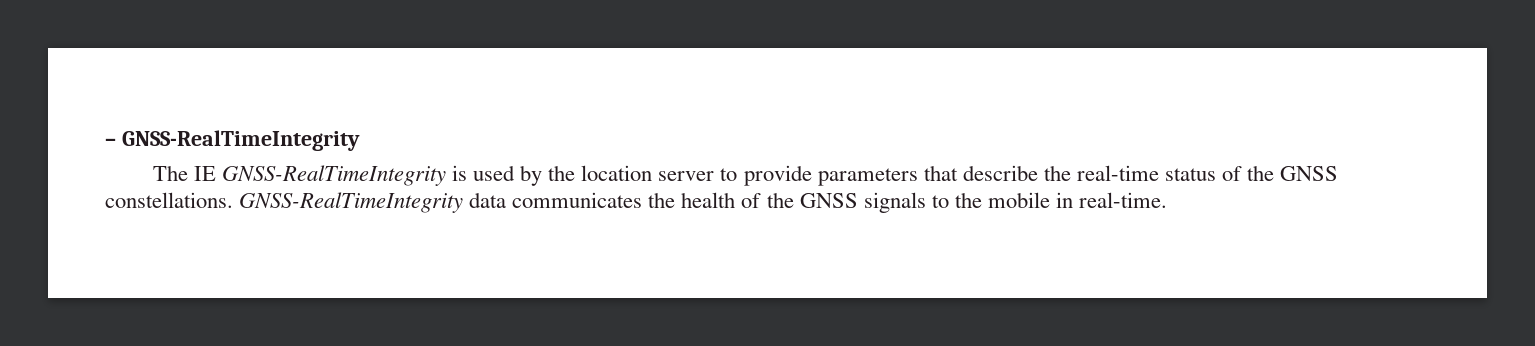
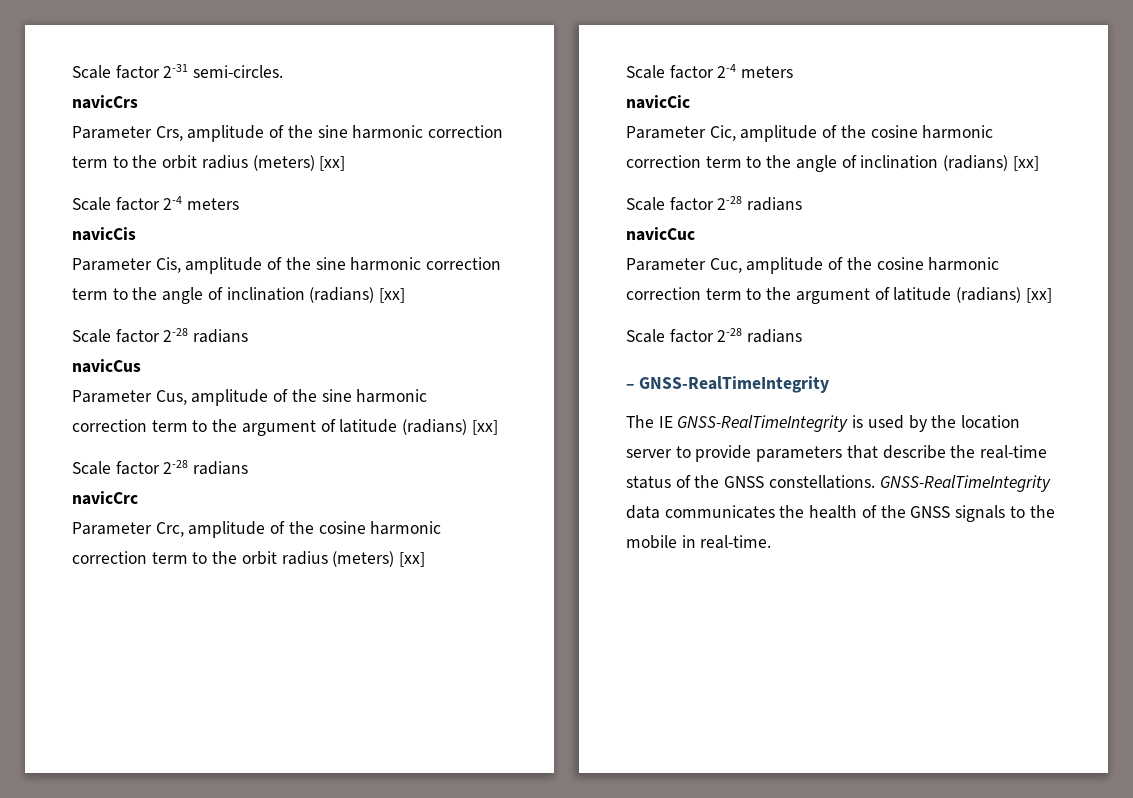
(105, 142) none -> [72,64,284,79] [72,95,138,109] [72,125,504,142] [72,155,346,171] [72,196,240,211] [72,227,136,241] [72,257,502,274] [72,287,406,304] [72,328,249,343] [72,359,141,373] [72,389,428,406] [72,419,498,436] [72,460,249,475] [72,491,138,505] [72,521,442,538] [72,551,426,567] [626,64,794,79] [626,95,690,109] [626,125,994,142] [626,155,1039,172] [626,196,803,211] [626,227,695,241] [626,257,1000,274] [626,287,1052,304] [626,328,803,343] Scale factor 2-31 semi-circles. // navicCrs // Parameter Crs, amplitude of the sine harmonic correction term to the orbit radius (meters) [xx] // Scale factor 2-4 meters // navicCis // Parameter Cis, amplitude of the sine harmonic correction term to the angle of inclination (radians) [xx] // Scale factor 2-28 radians // navicCus // Parameter Cus, amplitude of the sine harmonic correction term to the argument of latitude (radians) [xx] // Scale factor 2-28 radians // navicCrc // Parameter Crc, amplitude of the cosine harmonic correction term to the orbit radius (meters) [xx] // Scale factor 2-4 meters // navicCic // Parameter Cic, amplitude of the cosine harmonic correction term to the angle of inclination (radians) [xx] // Scale factor 2-28 radians // navicCuc // Parameter Cuc, amplitude of the cosine harmonic correction term to the argument of latitude (radians) [xx] // Scale factor 2-28 radians //

